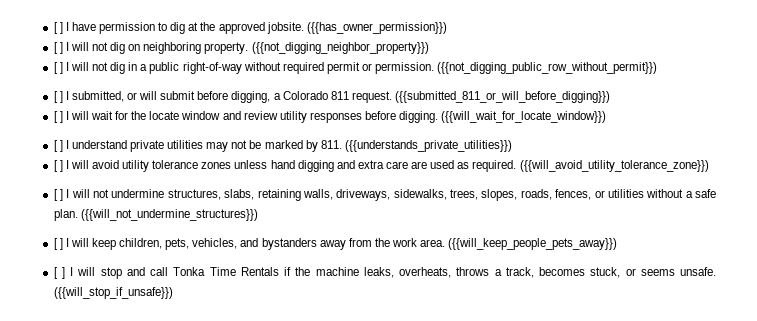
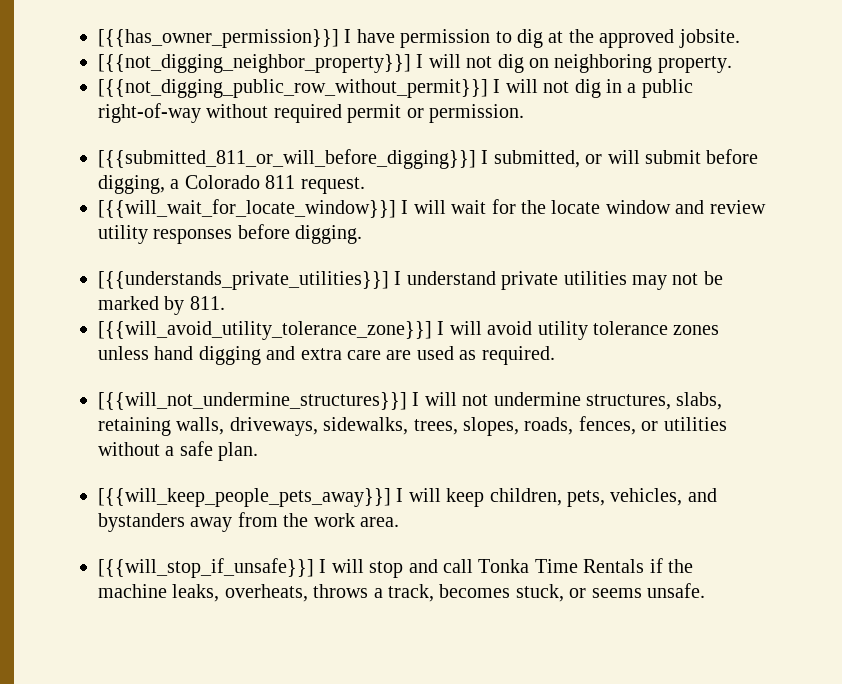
[53,22,63,34] [ ] -> [98,29,339,48] [{{has_owner_permission}}]
[306,22,447,34] [53,42,63,54] ({{has_owner_permission}}) // [ ] -> [98,54,411,73] // [{{not_digging_neighbor_property}}]
[251,42,429,54] [53,62,63,74] ({{not_digging_neighbor_property}}) // [ ] -> [98,79,488,98] // [{{not_digging_public_row_without_permit}}]
[437,62,658,74] [53,91,63,103] ({{not_digging_public_row_without_permit}}) // [ ] -> [98,149,476,169] // [{{submitted_811_or_will_before_digging}}]
[395,91,611,103] [53,111,63,123] ({{submitted_811_or_will_before_digging}}) // [ ] -> [98,199,396,218] // [{{will_wait_for_locate_window}}]
[441,111,607,123] [53,140,63,152] ({{will_wait_for_locate_window}}) // [ ] -> [98,271,389,290] // [{{understands_private_utilities}}]
[344,140,512,152] [53,160,63,172] ({{understands_private_utilities}}) // [ ] -> [98,321,432,340] // [{{will_avoid_utility_tolerance_zone}}]
[519,160,709,172] [53,189,64,201] ({{will_avoid_utility_tolerance_zone}}) // [ ] -> [98,392,407,410] // [{{will_not_undermine_structures}}]
[80,209,258,221] [53,238,63,250] ({{will_not_undermine_structures}}) // [ ] -> [98,488,391,507] // [{{will_keep_people_pets_away}}]
[448,238,618,250] [53,267,65,279] ({{will_keep_people_pets_away}}) // [ ] -> [98,558,314,578] // [{{will_stop_if_unsafe}}]
[53,287,173,299] ({{will_stop_if_unsafe}}) -> (705, 590) none

